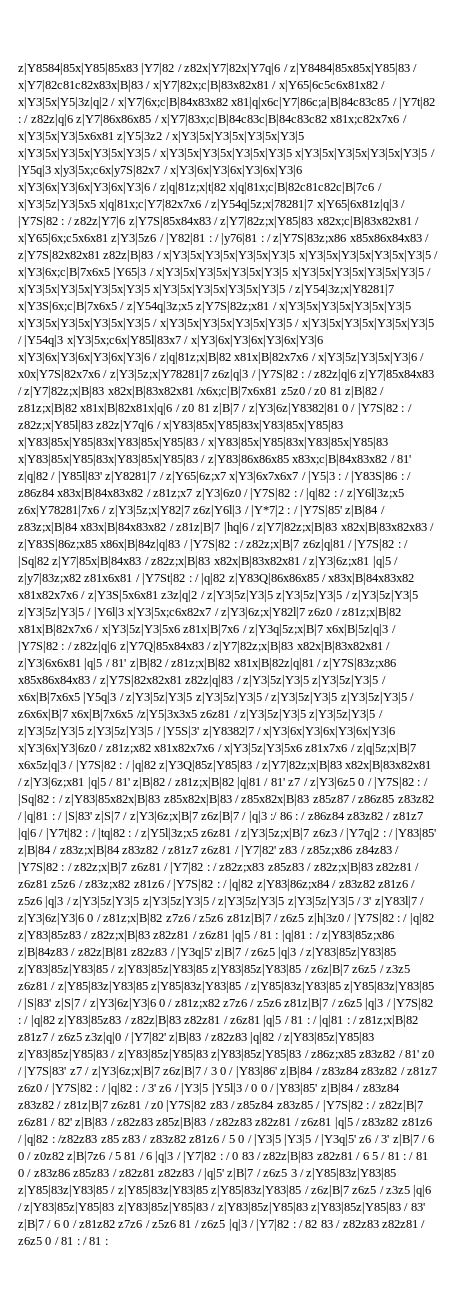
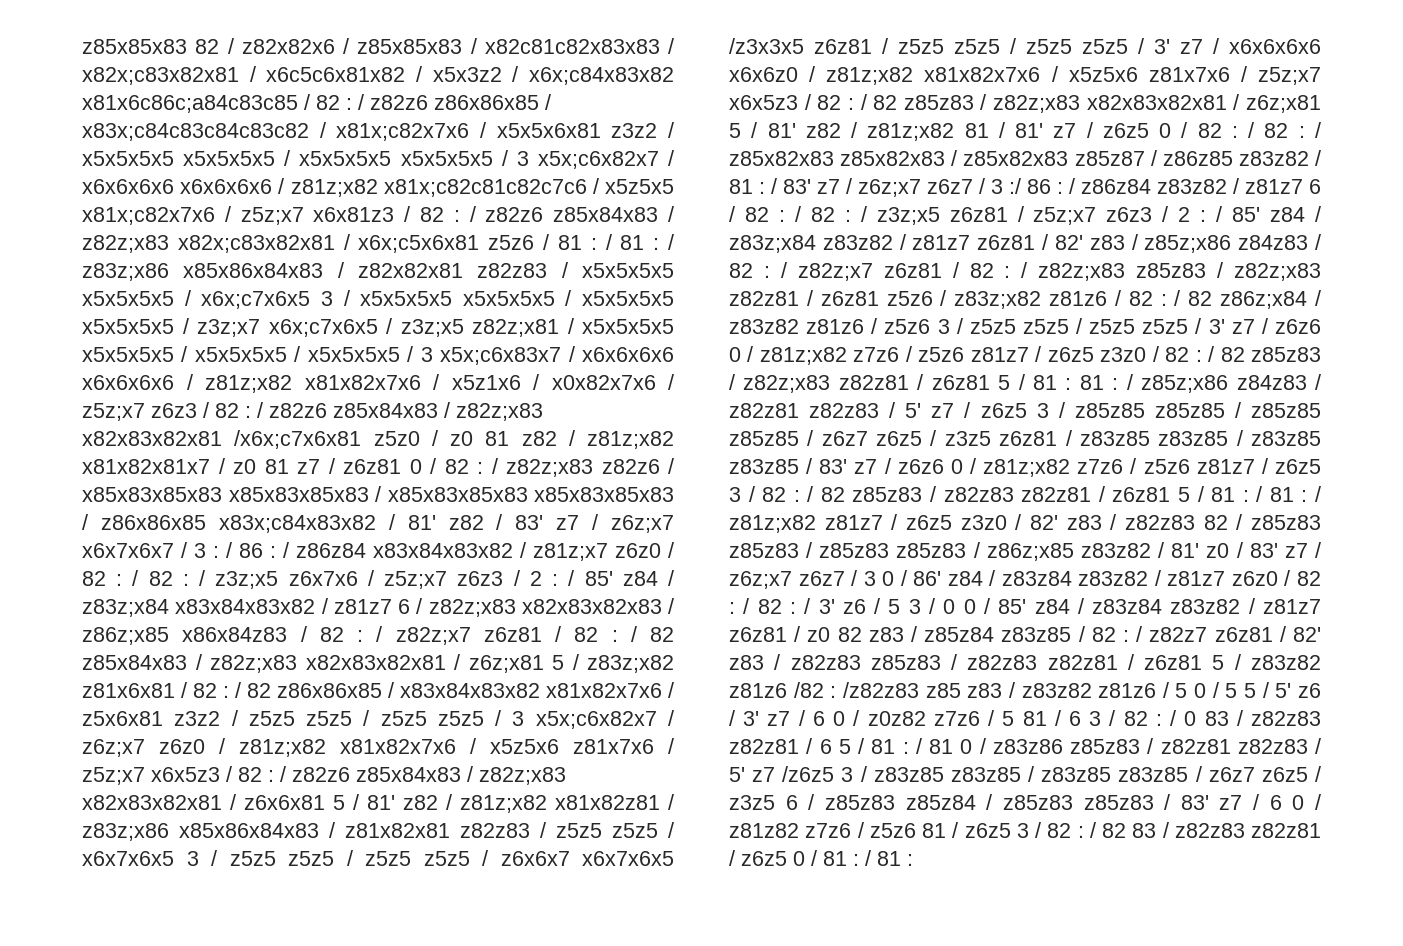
[18,63,418,75] [18,80,385,92] [18,97,435,109] [18,114,407,126] [18,131,305,143] [18,148,435,160] [18,165,303,177] [18,182,382,194] [18,199,405,211] [18,216,419,228] [18,233,430,245] [18,250,438,262] [18,267,431,279] [18,284,395,296] [18,301,411,313] [18,318,434,330] [18,335,323,347] [18,352,425,364] [18,369,435,381] [18,386,385,398] [18,403,412,415] [18,420,344,432] [18,437,388,449] [18,454,411,466] [18,471,411,483] [18,488,144,500] z|Y8584|85x|Y85|85x83 |Y7|82 / z82x|Y7|82x|Y7q|6 / z|Y8484|85x85x|Y85|83 / x|Y7|82c81c82x83x|B|83 / x|Y7|82x;c|B|83x82x81 / x|Y65|6c5c6x81x82 / x|Y3|5x|Y5|3z|q|2 / x|Y7|6x;c|B|84x83x82 x81|q|x6c|Y7|86c;a|B|84c83c85 / |Y7t|82 : / z82z|q|6 z|Y7|86x86x85 / x|Y7|83x;c|B|84c83c|B|84c83c82 x81x;c82x7x6 / x|Y3|5x|Y3|5x6x81 z|Y5|3z2 / x|Y3|5x|Y3|5x|Y3|5x|Y3|5 x|Y3|5x|Y3|5x|Y3|5x|Y3|5 / x|Y3|5x|Y3|5x|Y3|5x|Y3|5 x|Y3|5x|Y3|5x|Y3|5x|Y3|5 / |Y5q|3 x|y3|5x;c6x|y7S|82x7 / x|Y3|6x|Y3|6x|Y3|6x|Y3|6 x|Y3|6x|Y3|6x|Y3|6x|Y3|6 / z|q|81z;x|t|82 x|q|81x;c|B|82c81c82c|B|7c6 / x|Y3|5z|Y3|5x5 x|q|81x;c|Y7|82x7x6 / z|Y54q|5z;x|78281|7 x|Y65|6x81z|q|3 / |Y7S|82 : / z82z|Y7|6 z|Y7S|85x84x83 / z|Y7|82z;x|Y85|83 x82x;c|B|83x82x81 / x|Y65|6x;c5x6x81 z|Y3|5z6 / |Y82|81 : / |y76|81 : / z|Y7S|83z;x86 x85x86x84x83 / z|Y7S|82x82x81 z82z|B|83 / x|Y3|5x|Y3|5x|Y3|5x|Y3|5 x|Y3|5x|Y3|5x|Y3|5x|Y3|5 / x|Y3|6x;c|B|7x6x5 |Y65|3 / x|Y3|5x|Y3|5x|Y3|5x|Y3|5 x|Y3|5x|Y3|5x|Y3|5x|Y3|5 / x|Y3|5x|Y3|5x|Y3|5x|Y3|5 x|Y3|5x|Y3|5x|Y3|5x|Y3|5 / z|Y54|3z;x|Y8281|7 x|Y3S|6x;c|B|7x6x5 / z|Y54q|3z;x5 z|Y7S|82z;x81 / x|Y3|5x|Y3|5x|Y3|5x|Y3|5 x|Y3|5x|Y3|5x|Y3|5x|Y3|5 / x|Y3|5x|Y3|5x|Y3|5x|Y3|5 / x|Y3|5x|Y3|5x|Y3|5x|Y3|5 / |Y54q|3 x|Y3|5x;c6x|Y85l|83x7 / x|Y3|6x|Y3|6x|Y3|6x|Y3|6 x|Y3|6x|Y3|6x|Y3|6x|Y3|6 / z|q|81z;x|B|82 x81x|B|82x7x6 / x|Y3|5z|Y3|5x|Y3|6 / x0x|Y7S|82x7x6 / z|Y3|5z;x|Y78281|7 z6z|q|3 / |Y7S|82 : / z82z|q|6 z|Y7|85x84x83 / z|Y7|82z;x|B|83 x82x|B|83x82x81 /x6x;c|B|7x6x81 z5z0 / z0 81 z|B|82 / z81z;x|B|82 x81x|B|82x81x|q|6 / z0 81 z|B|7 / z|Y3|6z|Y8382|81 0 / |Y7S|82 : / z82z;x|Y85l|83 z82z|Y7q|6 / x|Y83|85x|Y85|83x|Y83|85x|Y85|83 x|Y83|85x|Y85|83x|Y83|85x|Y85|83 / x|Y83|85x|Y85|83x|Y83|85x|Y85|83 x|Y83|85x|Y85|83x|Y83|85x|Y85|83 / z|Y83|86x86x85 x83x;c|B|84x83x82 / 81' z|q|82 / |Y85l|83' z|Y8281|7 / z|Y65|6z;x7 x|Y3|6x7x6x7 / |Y5|3 : / |Y83S|86 : / z86z84 x83x|B|84x83x82 -> [82,38,674,54] [82,66,674,85] [82,94,551,113] [82,122,674,141] [82,150,674,169] [82,178,674,197] [82,206,674,225] [82,234,675,253] [82,262,674,281] [82,290,674,309] [82,318,674,337] [82,346,675,365] [82,374,674,393] [82,402,543,421] [82,430,674,449] [82,458,674,477] [82,486,674,502] [82,514,674,533] [82,542,513,558] z85x85x83 82 / z82x82x6 / z85x85x83 / x82c81c82x83x83 / x82x;c83x82x81 / x6c5c6x81x82 / x5x3z2 / x6x;c84x83x82 x81x6c86c;a84c83c85 / 82 : / z82z6 z86x86x85 / x83x;c84c83c84c83c82 / x81x;c82x7x6 / x5x5x6x81 z3z2 / x5x5x5x5 x5x5x5x5 / x5x5x5x5 x5x5x5x5 / 3 x5x;c6x82x7 / x6x6x6x6 x6x6x6x6 / z81z;x82 x81x;c82c81c82c7c6 / x5z5x5 x81x;c82x7x6 / z5z;x7 x6x81z3 / 82 : / z82z6 z85x84x83 / z82z;x83 x82x;c83x82x81 / x6x;c5x6x81 z5z6 / 81 : / 81 : / z83z;x86 x85x86x84x83 / z82x82x81 z82z83 / x5x5x5x5 x5x5x5x5 / x6x;c7x6x5 3 / x5x5x5x5 x5x5x5x5 / x5x5x5x5 x5x5x5x5 / z3z;x7 x6x;c7x6x5 / z3z;x5 z82z;x81 / x5x5x5x5 x5x5x5x5 / x5x5x5x5 / x5x5x5x5 / 3 x5x;c6x83x7 / x6x6x6x6 x6x6x6x6 / z81z;x82 x81x82x7x6 / x5z1x6 / x0x82x7x6 / z5z;x7 z6z3 / 82 : / z82z6 z85x84x83 / z82z;x83 x82x83x82x81 /x6x;c7x6x81 z5z0 / z0 81 z82 / z81z;x82 x81x82x81x7 / z0 81 z7 / z6z81 0 / 82 : / z82z;x83 z82z6 / x85x83x85x83 x85x83x85x83 / x85x83x85x83 x85x83x85x83 / z86x86x85 x83x;c84x83x82 / 81' z82 / 83' z7 / z6z;x7 x6x7x6x7 / 3 : / 86 : / z86z84 x83x84x83x82
[195,488,404,500] [18,505,385,517] [18,522,434,534] [18,539,409,551] [18,556,398,568] [18,573,81,585] z|Y3|6z0 / |Y7S|82 : / |q|82 : / z|Y6l|3z;x5 z6x|Y78281|7x6 / z|Y3|5z;x|Y82|7 z6z|Y6l|3 / |Y*7|2 : / |Y7S|85' z|B|84 / z83z;x|B|84 x83x|B|84x83x82 / z81z|B|7 |hq|6 / z|Y7|82z;x|B|83 x82x|B|83x82x83 / z|Y83S|86z;x85 x86x|B|84z|q|83 / |Y7S|82 : / z82z;x|B|7 z6z|q|81 / |Y7S|82 : / |Sq|82 z|Y7|85x|B|84x83 / z82z;x|B|83 x82x|B|83x82x81 / z|Y3|6z;x81 |q|5 / z|y7|83z;x82 -> [615,542,674,558] [82,570,675,589] [82,598,674,617] [82,626,674,645] [82,654,674,673] z6z0 / 82 : / 82 : / z3z;x5 z6x7x6 / z5z;x7 z6z3 / 2 : / 85' z84 / z83z;x84 x83x84x83x82 / z81z7 6 / z82z;x83 x82x83x82x83 / z86z;x85 x86x84z83 / 82 : / z82z;x7 z6z81 / 82 : / 82 z85x84x83 / z82z;x83 x82x83x82x81 / z6z;x81 5 / z83z;x82
[142,573,415,585] [18,590,418,602] [18,607,401,619] [18,624,396,636] [18,641,390,653] [18,658,397,670] [18,675,386,687] [18,692,414,704] [18,709,383,721] [18,726,396,738] [18,743,416,755] [18,760,432,772] [18,777,261,789] |Y7St|82 : / |q|82 z|Y83Q|86x86x85 / x83x|B|84x83x82 x81x82x7x6 / z|Y3S|5x6x81 z3z|q|2 / z|Y3|5z|Y3|5 z|Y3|5z|Y3|5 / z|Y3|5z|Y3|5 z|Y3|5z|Y3|5 / |Y6l|3 x|Y3|5x;c6x82x7 / z|Y3|6z;x|Y82l|7 z6z0 / z81z;x|B|82 x81x|B|82x7x6 / x|Y3|5z|Y3|5x6 z81x|B|7x6 / z|Y3q|5z;x|B|7 x6x|B|5z|q|3 / |Y7S|82 : / z82z|q|6 z|Y7Q|85x84x83 / z|Y7|82z;x|B|83 x82x|B|83x82x81 / z|Y3|6x6x81 |q|5 / 81' z|B|82 / z81z;x|B|82 x81x|B|82z|q|81 / z|Y7S|83z;x86 x85x86x84x83 / z|Y7S|82x82x81 z82z|q|83 / z|Y3|5z|Y3|5 z|Y3|5z|Y3|5 / x6x|B|7x6x5 |Y5q|3 / z|Y3|5z|Y3|5 z|Y3|5z|Y3|5 / z|Y3|5z|Y3|5 z|Y3|5z|Y3|5 / z6x6x|B|7 x6x|B|7x6x5 /z|Y5|3x3x5 z6z81 / z|Y3|5z|Y3|5 z|Y3|5z|Y3|5 / z|Y3|5z|Y3|5 z|Y3|5z|Y3|5 / |Y5S|3' z|Y8382|7 / x|Y3|6x|Y3|6x|Y3|6x|Y3|6 x|Y3|6x|Y3|6z0 / z81z;x82 x81x82x7x6 / x|Y3|5z|Y3|5x6 z81x7x6 / z|q|5z;x|B|7 x6x5z|q|3 / |Y7S|82 : / |q|82 z|Y3Q|85z|Y85|83 / z|Y7|82z;x|B|83 x82x|B|83x82x81 / z|Y3|6z;x81 |q|5 / 81' z|B|82 / z81z;x|B|82 |q|81 -> [193,682,674,698] [82,710,674,729] [82,738,674,757] [82,766,566,785] [82,794,674,813] [82,822,674,841] [82,850,674,866] [729,38,1321,54] [729,66,1321,85] [729,94,1321,113] [729,122,989,141] 82 : / 82 z86x86x85 / x83x84x83x82 x81x82x7x6 / z5x6x81 z3z2 / z5z5 z5z5 / z5z5 z5z5 / 3 x5x;c6x82x7 / z6z;x7 z6z0 / z81z;x82 x81x82x7x6 / x5z5x6 z81x7x6 / z5z;x7 x6x5z3 / 82 : / z82z6 z85x84x83 / z82z;x83 x82x83x82x81 / z6x6x81 5 / 81' z82 / z81z;x82 x81x82z81 / z83z;x86 x85x86x84x83 / z81x82x81 z82z83 / z5z5 z5z5 / x6x7x6x5 3 / z5z5 z5z5 / z5z5 z5z5 / z6x6x7 x6x7x6x5 /z3x3x5 z6z81 / z5z5 z5z5 / z5z5 z5z5 / 3' z7 / x6x6x6x6 x6x6z0 / z81z;x82 x81x82x7x6 / x5z5x6 z81x7x6 / z5z;x7 x6x5z3 / 82 : / 82 z85z83 / z82z;x83 x82x83x82x81 / z6z;x81 5 / 81' z82 / z81z;x82 81
[309,777,428,789] [18,794,310,806] z|Y3|6z5 0 / |Y7S|82 : / |Sq|82 : / z|Y83|85x82x|B|83 z85x82x|B|83 / z85x82x|B|83 -> [1102,122,1321,138] [729,150,1069,166] z6z5 0 / 82 : / 82 : / z85x82x83 z85x82x83 / z85x82x83
[24,811,267,823] |q|81 : / |S|83' z|S|7 / z|Y3|6z;x|B|7 z6z|B|7 / |q|3 -> [729,178,1003,197] 81 : / 83' z7 / z6z;x7 z6z7 / 3
[18,828,437,840] [18,845,276,857] |q|6 / |Y7t|82 : / |tq|82 : / z|Y5l|3z;x5 z6z81 / z|Y3|5z;x|B|7 z6z3 / |Y7q|2 : / |Y83|85' z|B|84 / z83z;x|B|84 z83z82 / z81z7 z6z81 / |Y7|82' -> [1309,179,1321,194] [729,206,1321,225] [729,234,1083,253] 6 / 82 : / 82 : / z3z;x5 z6z81 / z5z;x7 z6z3 / 2 : / 85' z84 / z83z;x84 z83z82 / z81z7 z6z81 / 82'
[18,862,204,874] |Y7S|82 : / z82z;x|B|7 z6z81 / |Y7|82 -> [729,262,994,281] 82 : / z82z;x7 z6z81 / 82
[313,862,373,874] z82z;x|B|83 -> [1234,263,1321,281] z82z;x83
[173,879,330,891] |Y7S|82 : / |q|82 z|Y83|86z;x84 -> [1128,290,1308,309] 82 : / 82 z86z;x84
[45,896,425,908] [18,913,434,925] [18,930,394,942] [18,947,397,959] [18,964,410,976] [18,981,435,993] [18,998,433,1010] [18,1015,419,1027] [18,1032,375,1044] [18,1049,302,1061] |q|3 / z|Y3|5z|Y3|5 z|Y3|5z|Y3|5 / z|Y3|5z|Y3|5 z|Y3|5z|Y3|5 / 3' z|Y83l|7 / z|Y3|6z|Y3|6 0 / z81z;x|B|82 z7z6 / z5z6 z81z|B|7 / z6z5 z|h|3z0 / |Y7S|82 : / |q|82 z|Y83|85z83 / z82z;x|B|83 z82z81 / z6z81 |q|5 / 81 : |q|81 : / z|Y83|85z;x86 z|B|84z83 / z82z|B|81 z82z83 / |Y3q|5' z|B|7 / z6z5 |q|3 / z|Y83|85z|Y83|85 z|Y83|85z|Y83|85 / z|Y83|85z|Y83|85 z|Y83|85z|Y83|85 / z6z|B|7 z6z5 / z3z5 z6z81 / z|Y85|83z|Y83|85 z|Y85|83z|Y83|85 / z|Y85|83z|Y83|85 z|Y85|83z|Y83|85 / |S|83' z|S|7 / z|Y3|6z|Y3|6 0 / z81z;x82 z7z6 / z5z6 z81z|B|7 / z6z5 |q|3 / |Y7S|82 : / |q|82 z|Y83|85z83 / z82z|B|83 z82z81 / z6z81 |q|5 / 81 : / |q|81 : / z81z;x|B|82 z81z7 / z6z5 z3z|q|0 / |Y7|82' z|B|83 / z82z83 |q|82 / z|Y83|85z|Y85|83 z|Y83|85z|Y85|83 / z|Y83|85z|Y85|83 z|Y83|85z|Y85|83 -> [937,318,1321,334] [729,346,1321,365] [729,374,1321,393] [729,402,1321,418] [729,430,1321,446] [729,458,1321,477] [729,486,1321,502] [729,514,1321,533] [729,542,967,558] 3 / z5z5 z5z5 / z5z5 z5z5 / 3' z7 / z6z6 0 / z81z;x82 z7z6 / z5z6 z81z7 / z6z5 z3z0 / 82 : / 82 z85z83 / z82z;x83 z82z81 / z6z81 5 / 81 : 81 : / z85z;x86 z84z83 / z82z81 z82z83 / 5' z7 / z6z5 3 / z85z85 z85z85 / z85z85 z85z85 / z6z7 z6z5 / z3z5 z6z81 / z83z85 z83z85 / z83z85 z83z85 / 83' z7 / z6z6 0 / z81z;x82 z7z6 / z5z6 z81z7 / z6z5 3 / 82 : / 82 z85z83 / z82z83 z82z81 / z6z81 5 / 81 : / 81 : / z81z;x82 z81z7 / z6z5 z3z0 / 82' z83 / z82z83 82 / z85z83 z85z83 / z85z83 z85z83
[24,1066,201,1078] |Y7S|83' z7 / z|Y3|6z;x|B|7 z6z|B|7 -> [1249,542,1321,558] [729,571,845,589] 83' z7 / z6z;x7 z6z7
[235,1066,314,1078] |Y83|86' z|B|84 -> [913,571,983,586] 86' z84
[51,1083,132,1095] |Y7S|82 : / |q|82 -> [1297,571,1321,586] [729,598,782,614] 82 : / 82
[181,1083,242,1095] |Y3|5 |Y5l|3 -> [888,599,921,614] 5 3
[276,1083,400,1095] [18,1100,108,1112] |Y83|85' z|B|84 / z83z84 z83z82 / z81z|B|7 -> [998,598,1321,614] 85' z84 / z83z84 z83z82 / z81z7
[166,1100,207,1112] |Y7S|82 -> [837,627,862,642] 82
[322,1100,423,1112] [18,1117,432,1129] [18,1134,49,1146] |Y7S|82 : / z82z|B|7 z6z81 / 82' z|B|83 / z82z83 z85z|B|83 / z82z83 z82z81 / z6z81 |q|5 / z83z82 z81z6 / |q|82 -> [1091,626,1321,642] [729,654,1321,670] [729,682,824,698] 82 : / z82z7 z6z81 / 82' z83 / z82z83 z85z83 / z82z83 z82z81 / z6z81 5 / z83z82 z81z6 /82
[253,1134,356,1146] |Y3|5 |Y3|5 / |Y3q|5' -> [1225,682,1292,698] 5 5 / 5'
[392,1134,419,1146] z|B|7 -> [767,711,791,726] z7
[67,1151,106,1163] z|B|7z6 -> [933,711,980,726] z7z6
[155,1151,217,1163] |q|3 / |Y7|82 -> [1089,710,1148,726] 3 / 82
[263,1151,314,1163] z82z|B|83 -> [1251,711,1322,726] z82z83
[204,1168,397,1180] [18,1185,432,1197] [18,1202,425,1214] [18,1219,44,1231] |q|5' z|B|7 / z6z5 3 / z|Y85|83z|Y83|85 z|Y85|83z|Y83|85 / z|Y85|83z|Y83|85 z|Y85|83z|Y83|85 / z6z|B|7 z6z5 / z3z5 |q|6 / z|Y83|85z|Y85|83 z|Y83|85z|Y85|83 / z|Y83|85z|Y85|83 z|Y83|85z|Y85|83 / 83' z|B|7 -> [729,766,1321,782] [729,794,1243,810] 5' z7 /z6z5 3 / z83z85 z83z85 / z83z85 z83z85 / z6z7 z6z5 / z3z5 6 / z85z83 z85z84 / z85z83 z85z83 / 83' z7
[228,1219,290,1231] |q|3 / |Y7|82 -> [1016,822,1072,838] 3 / 82

